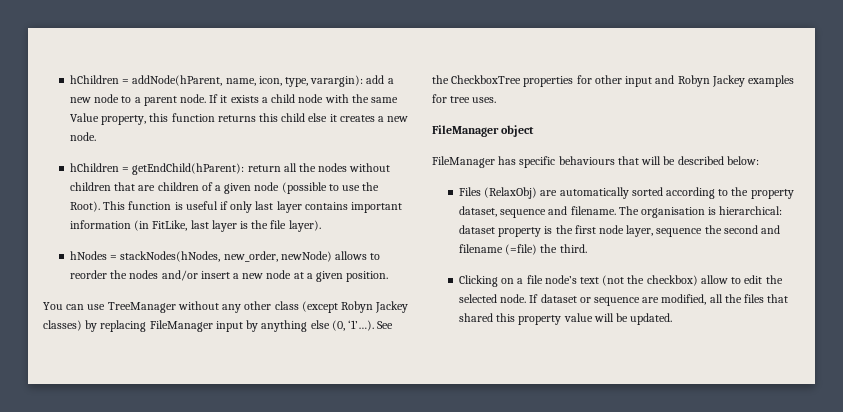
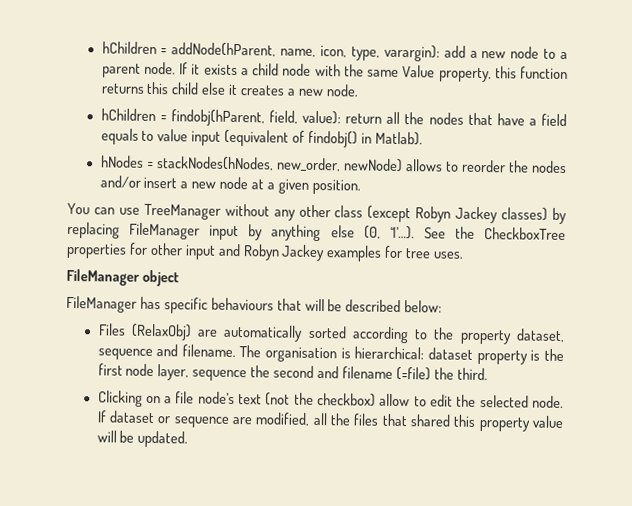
[132,163,245,175] getEndChild(hParent): -> [170,109,342,127] findobj(hParent, field, value):
[349,163,391,172] [69,182,380,194] [69,201,403,213] [69,220,321,232] without children that are children of a given node (possible to use the Root). This function is useful if only last layer contains important information (in FitLike, last layer is the file layer). -> [467,112,567,127] [100,128,423,148] that have a field equals to value input (equivalent of findobj() in Matlab).

